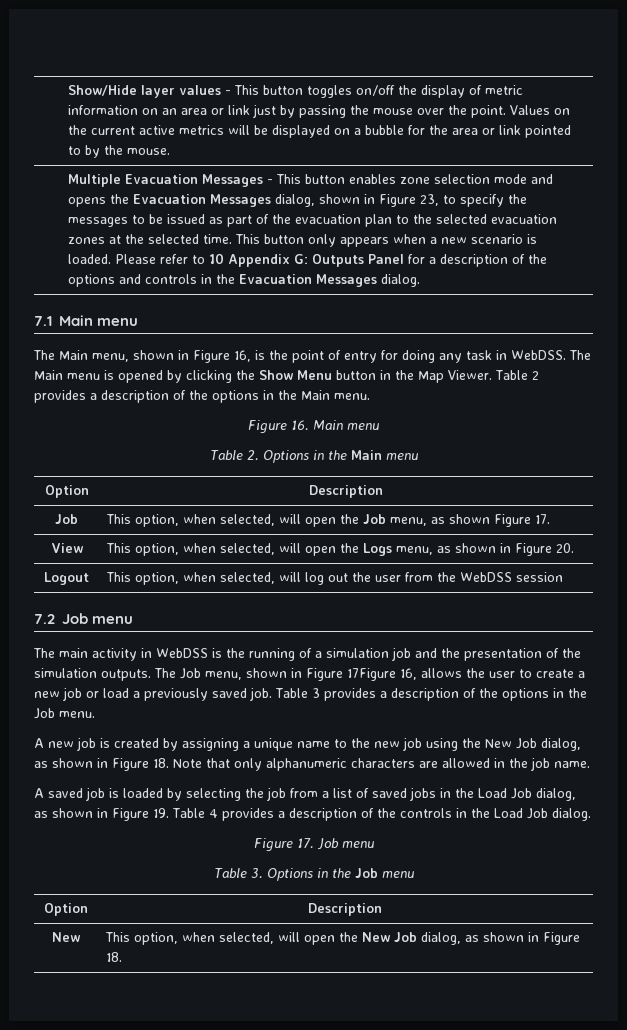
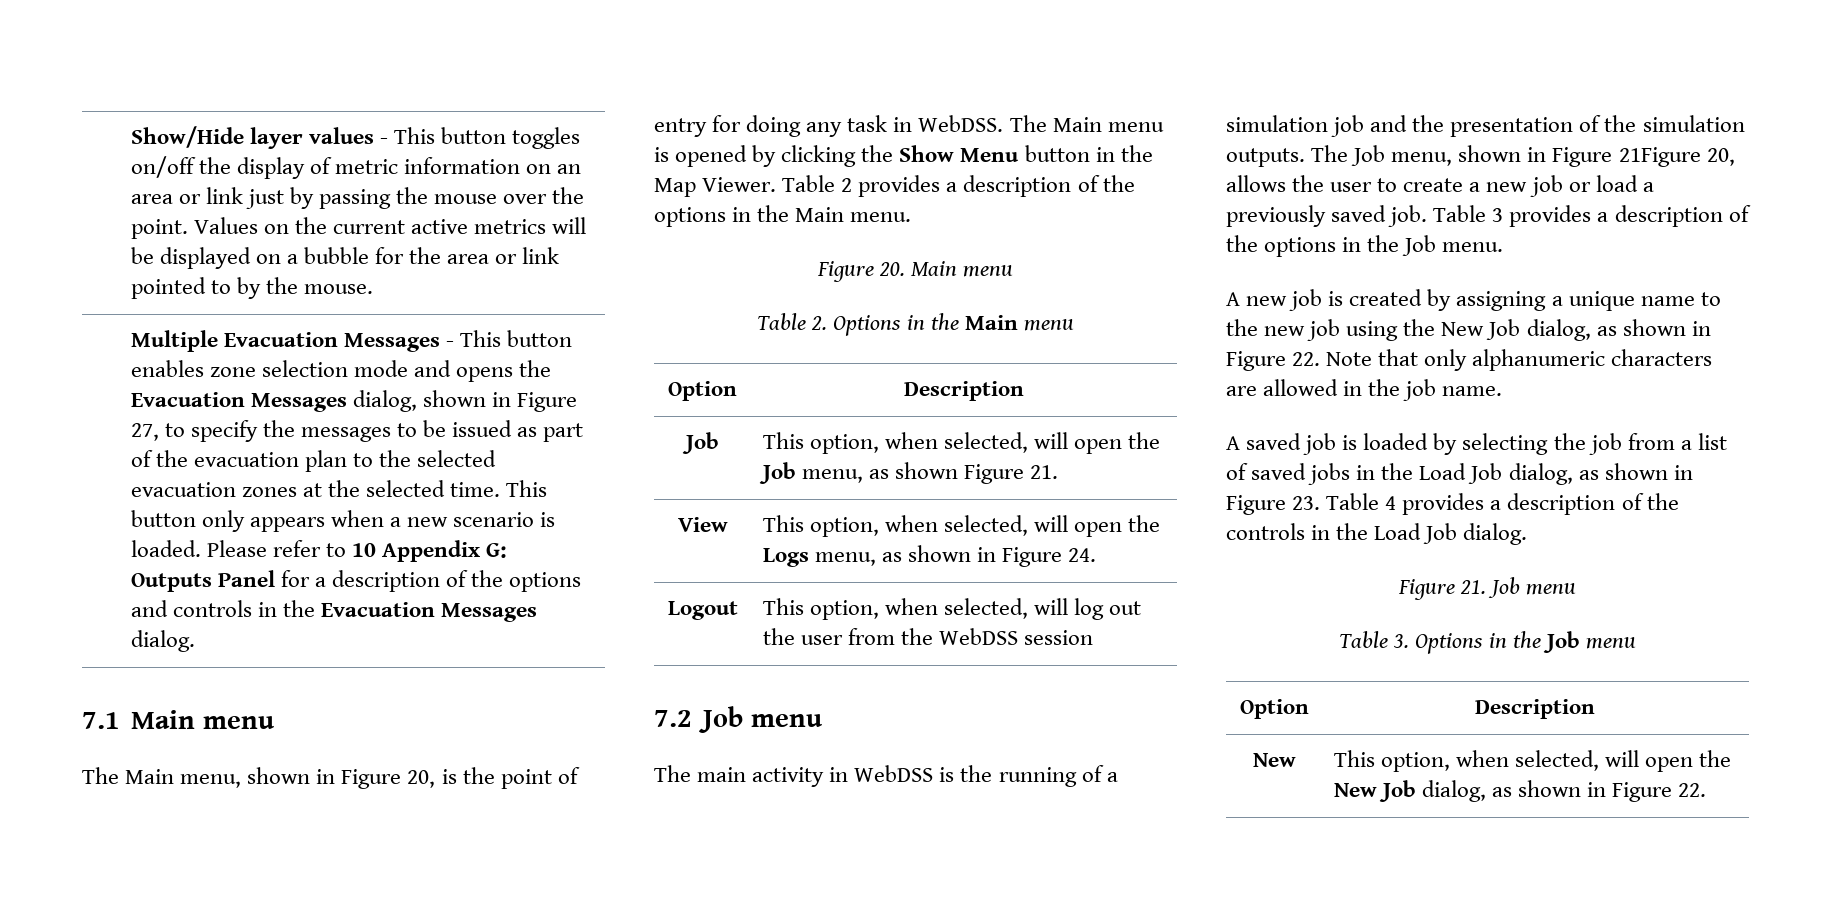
[420,194,440,206] 23, -> [130,423,159,441] 27,
[234,350,251,362] 16, -> [407,770,436,788] 20,
[291,420,309,431] 16. -> [878,262,905,276] 20.
[535,514,551,524] 17. -> [1030,465,1059,479] 21.
[556,543,575,553] 20. -> [1068,548,1097,562] 24.
[347,668,417,681] 17Figure 16, -> [1618,147,1735,167] 21Figure 20,
[153,758,169,768] 18. -> [1292,352,1321,366] 22.
[153,808,169,818] 19. -> [1292,496,1321,510] 23.
[296,838,314,849] 17. -> [1459,580,1486,594] 21.
[106,952,123,962] 18. -> [1678,783,1707,797] 22.

